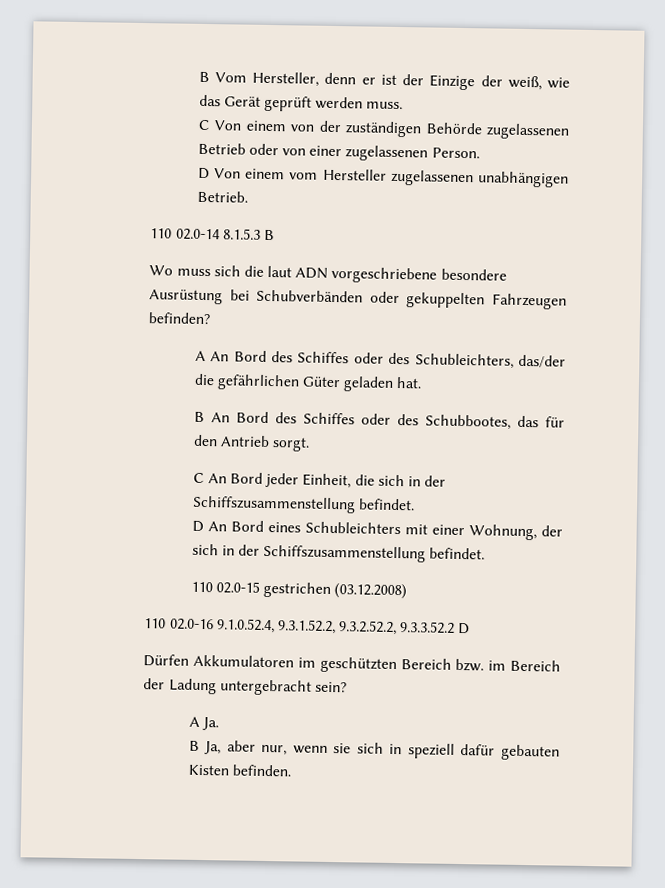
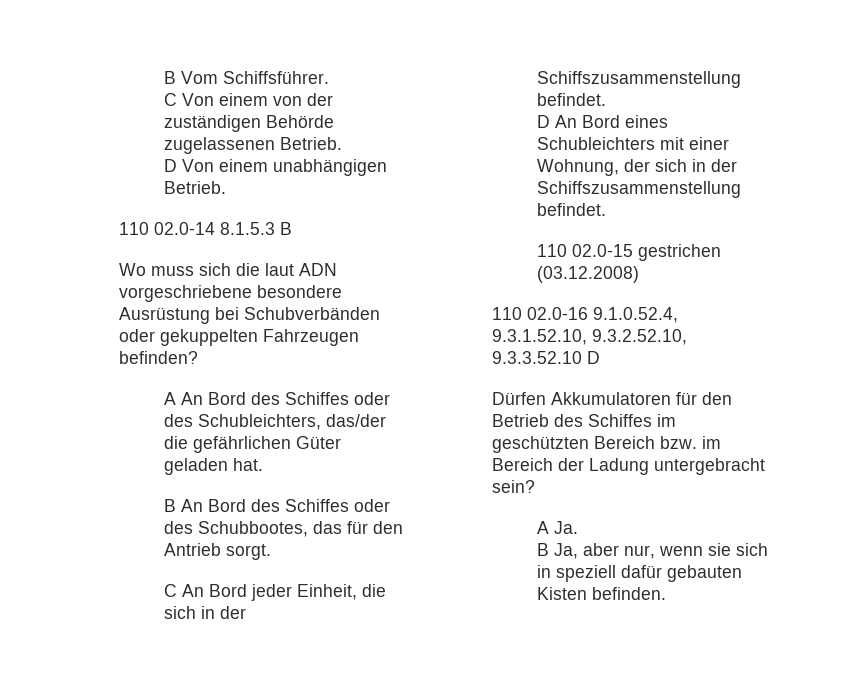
[252,71,570,91] [198,94,404,112] Hersteller, denn er ist der Einzige der weiß, wie das Gerät geprüft werden muss. -> [223,71,330,84] Schiffsführer.
[197,142,480,162] Betrieb oder von einer zugelassenen Person. -> [280,137,343,150] Betrieb.
[289,168,474,187] vom Hersteller zugelassenen -> (269, 165) none
[277,619,456,636] 9.3.1.52.2, 9.3.2.52.2, 9.3.3.52.2 -> [492,329,688,345] [492,351,583,364] 9.3.1.52.10, 9.3.2.52.10, 9.3.3.52.10
(295, 661) none -> [676,392,733,405] [492,414,653,427] für den Betrieb des Schiffes

